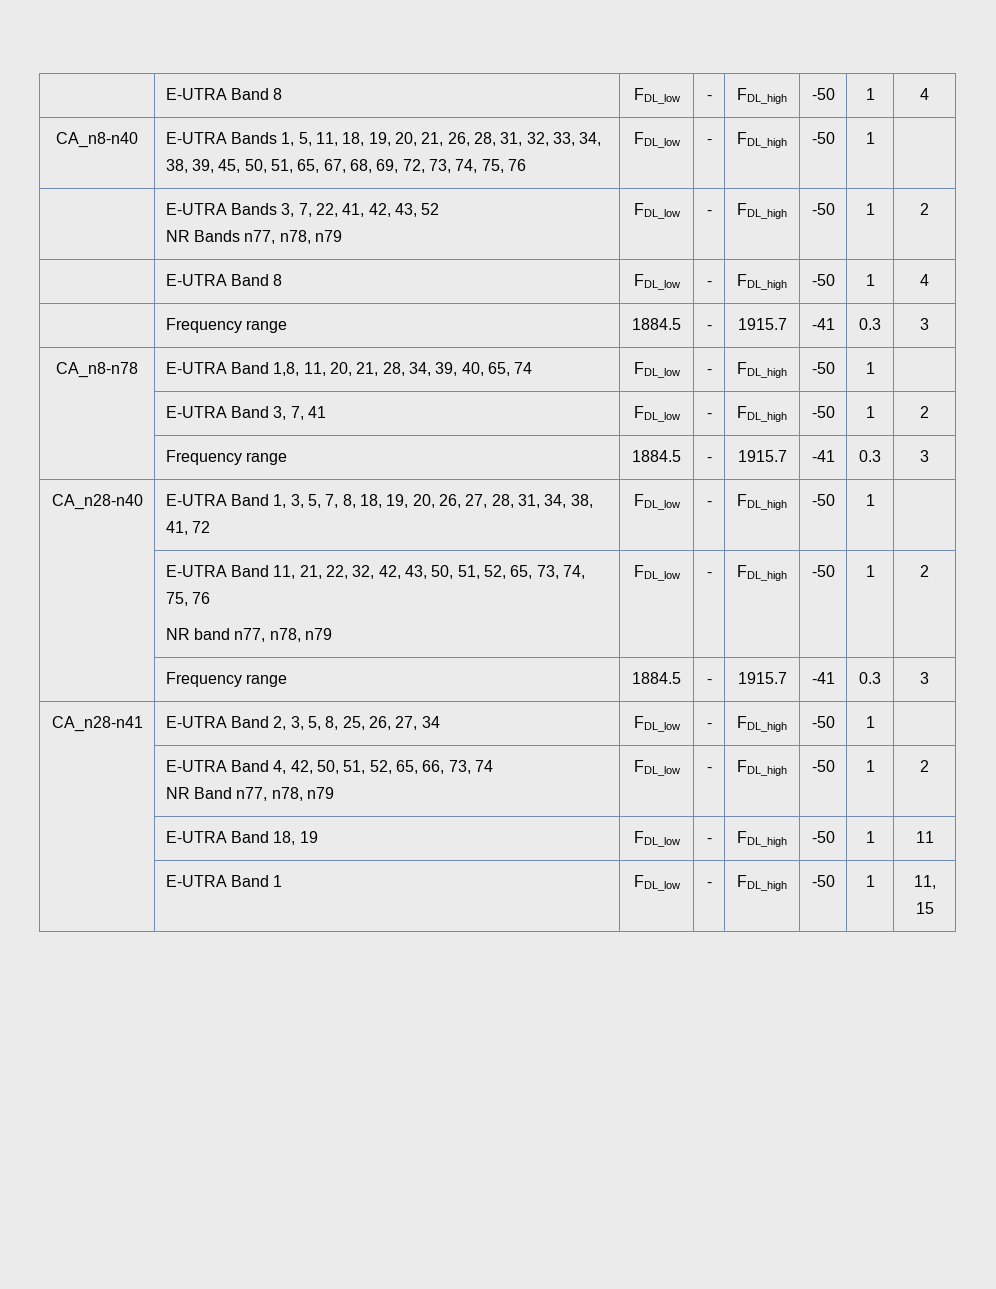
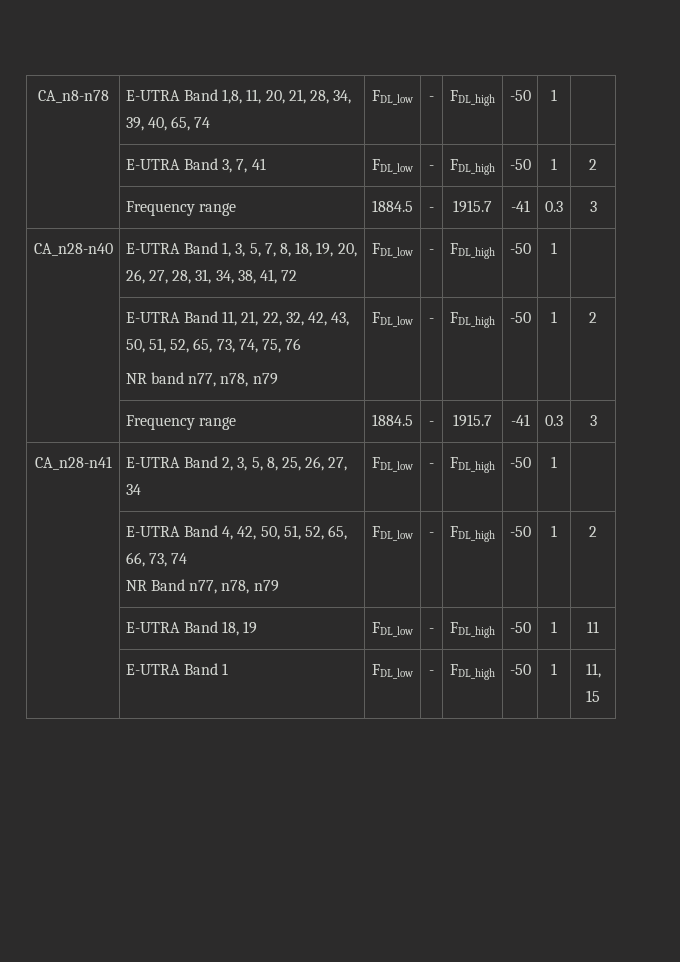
[165,88,283,100] [633,88,680,104] [706,95,712,100] [737,88,787,104] [811,88,835,100] [865,88,875,100] [920,88,929,100] [56,132,138,148] [165,132,602,146] [165,159,526,173] [633,132,680,148] [706,139,712,144] [737,132,787,148] [811,132,835,144] [865,132,875,144] [165,203,440,217] [165,230,343,244] [633,203,680,219] [706,210,712,215] [737,203,787,219] [811,203,835,215] [865,203,875,215] [920,203,929,215] [165,274,283,286] [633,274,680,290] [706,281,712,286] [737,274,787,290] [811,274,835,286] [865,274,875,286] [920,274,929,286] [165,318,288,333] [632,318,681,330] [706,325,712,330] [737,318,787,330] [811,318,835,330] [859,318,881,330] [920,318,929,330] | E-UTRA Band 8 | FDL_low | - | FDL_high | -50 | 1 | 4 // CA_n8-n40 | E-UTRA Bands 1, 5, 11, 18, 19, 20, 21, 26, 28, 31, 32, 33, 34, 38, 39, 45, 50, 51, 65, 67, 68, 69, 72, 73, 74, 75, 76 | FDL_low | - | FDL_high | -50 | 1 | // | E-UTRA Bands 3, 7, 22, 41, 42, 43, 52 // NR Bands n77, n78, n79 | FDL_low | - | FDL_high | -50 | 1 | 2 // | E-UTRA Band 8 | FDL_low | - | FDL_high | -50 | 1 | 4 // | Frequency range | 1884.5 | - | 1915.7 | -41 | 0.3 | 3 // -> (37, 96) none

